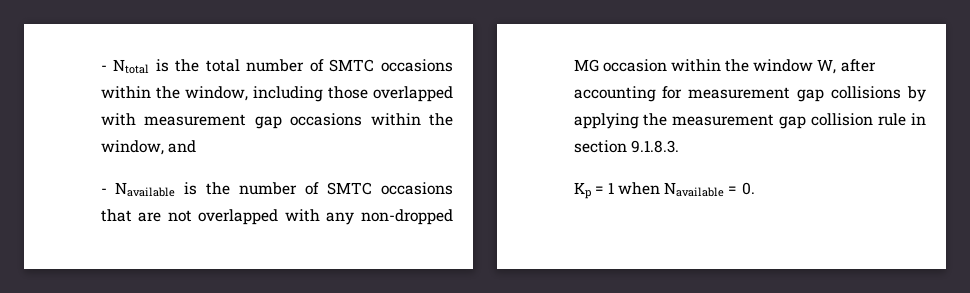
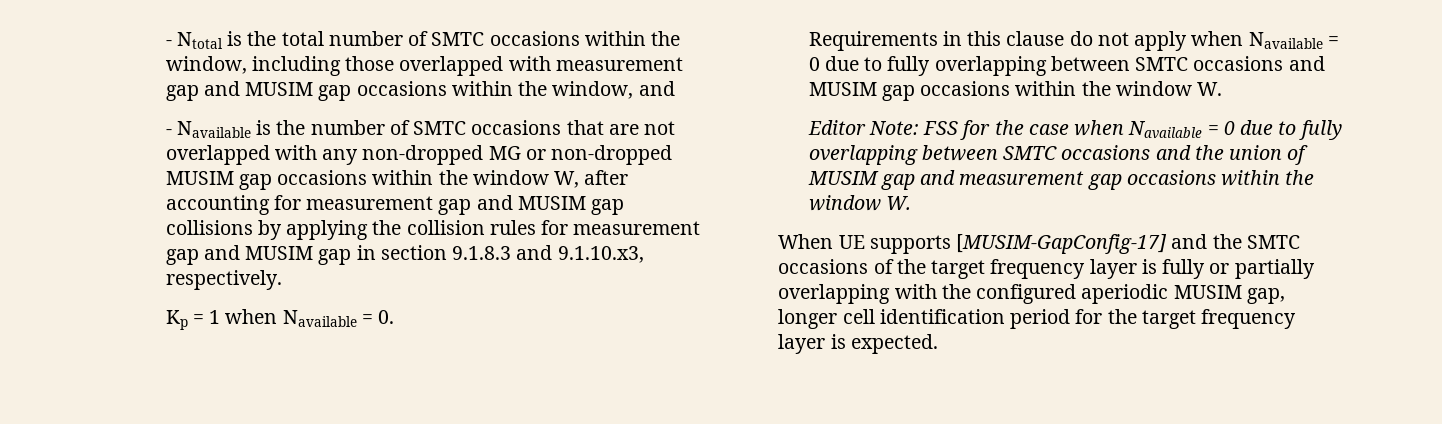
(282, 122) none -> [203,81,352,101] and MUSIM gap
[602,59,667,72] occasion -> [525,145,673,165] [165,170,368,190] or non-dropped MUSIM gap occasions
(825, 95) none -> [476,195,625,215] and MUSIM gap
[672,113,926,129] [573,140,679,153] measurement gap collision rule in section 9.1.8.3. -> [406,220,701,235] [165,245,644,265] [165,270,282,290] collision rules for measurement gap and MUSIM gap in section 9.1.8.3 and 9.1.10.x3, respectively.
(755, 188) none -> [808,31,1339,51] [808,56,1325,76] [808,81,1223,101] [807,120,1342,140] [808,145,1309,165] [807,170,1315,190] [808,195,911,211] [778,234,1300,254] [778,259,1315,279] [778,284,1285,304] [778,309,1297,329] [778,334,938,354] // Requirements in this clause do not apply when Navailable = 0 due to fully overlapping between SMTC occasions and MUSIM gap occasions within the window W. // Editor Note: FSS for the case when Navailable = 0 due to fully overlapping between SMTC occasions and the union of MUSIM gap and measurement gap occasions within the window W. // When UE supports [MUSIM-GapConfig-17] and the SMTC occasions of the target frequency layer is fully or partially overlapping with the configured aperiodic MUSIM gap, longer cell identification period for the target frequency layer is expected.

